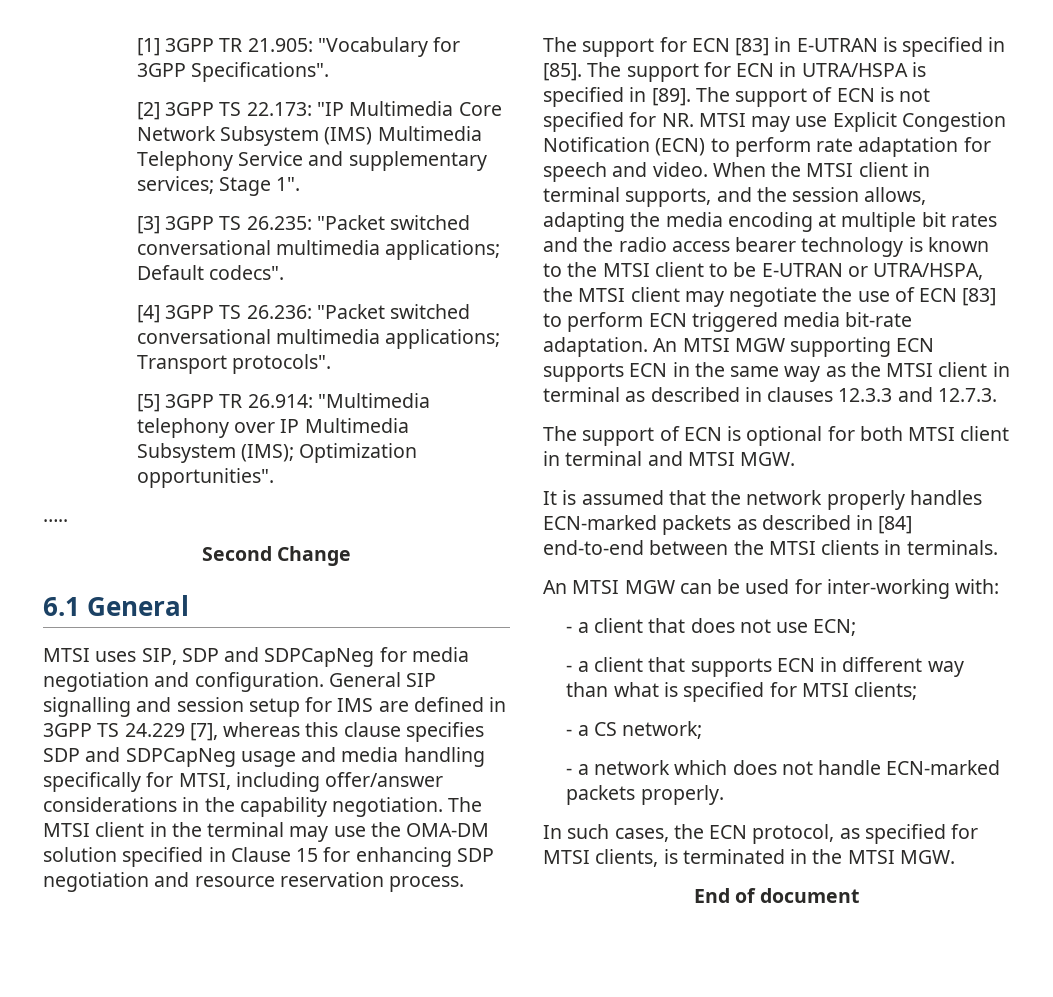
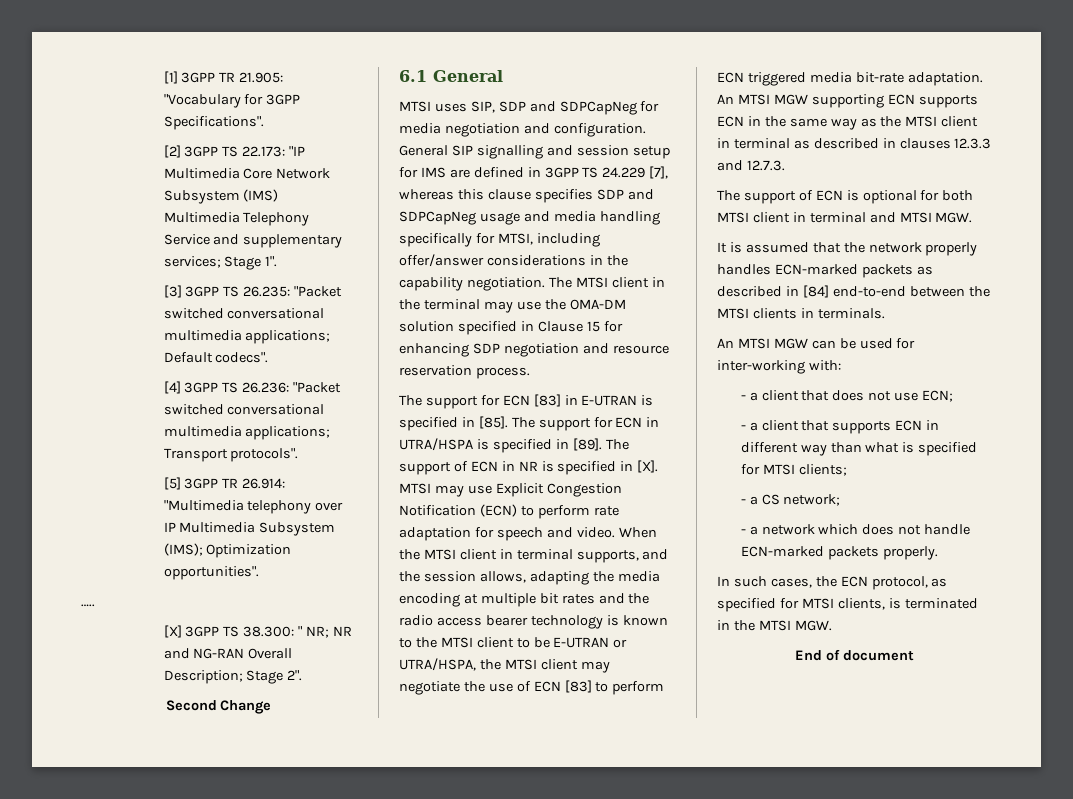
(68, 520) none -> [163,625,352,638] [163,648,293,659] [163,670,303,684] // [X] 3GPP TS 38.300: " NR; NR and NG-RAN Overall Description; Stage 2".
[879,87,931,102] [543,112,694,132] is not specified for NR. -> [501,460,659,475] in NR is specified in [X].

